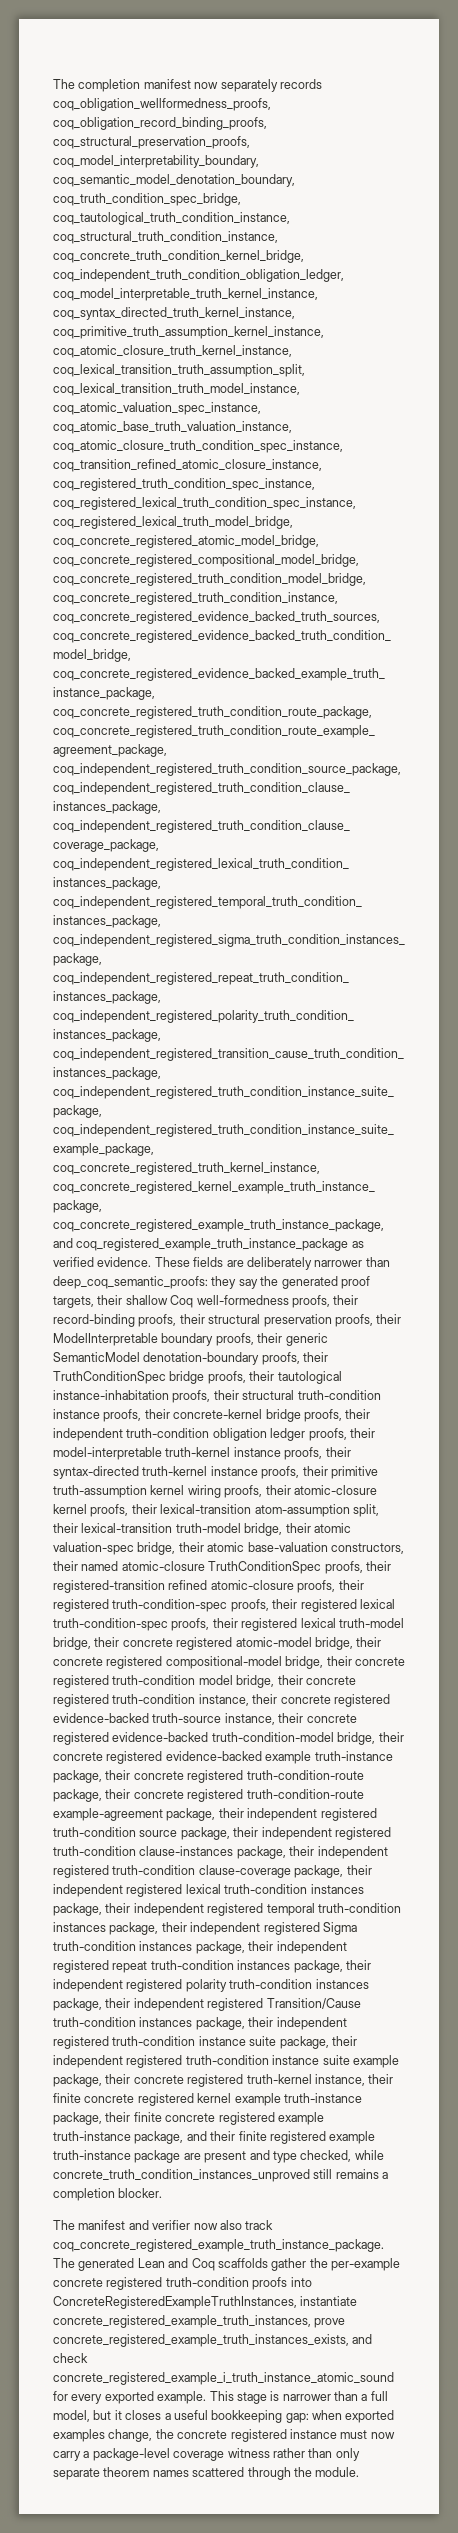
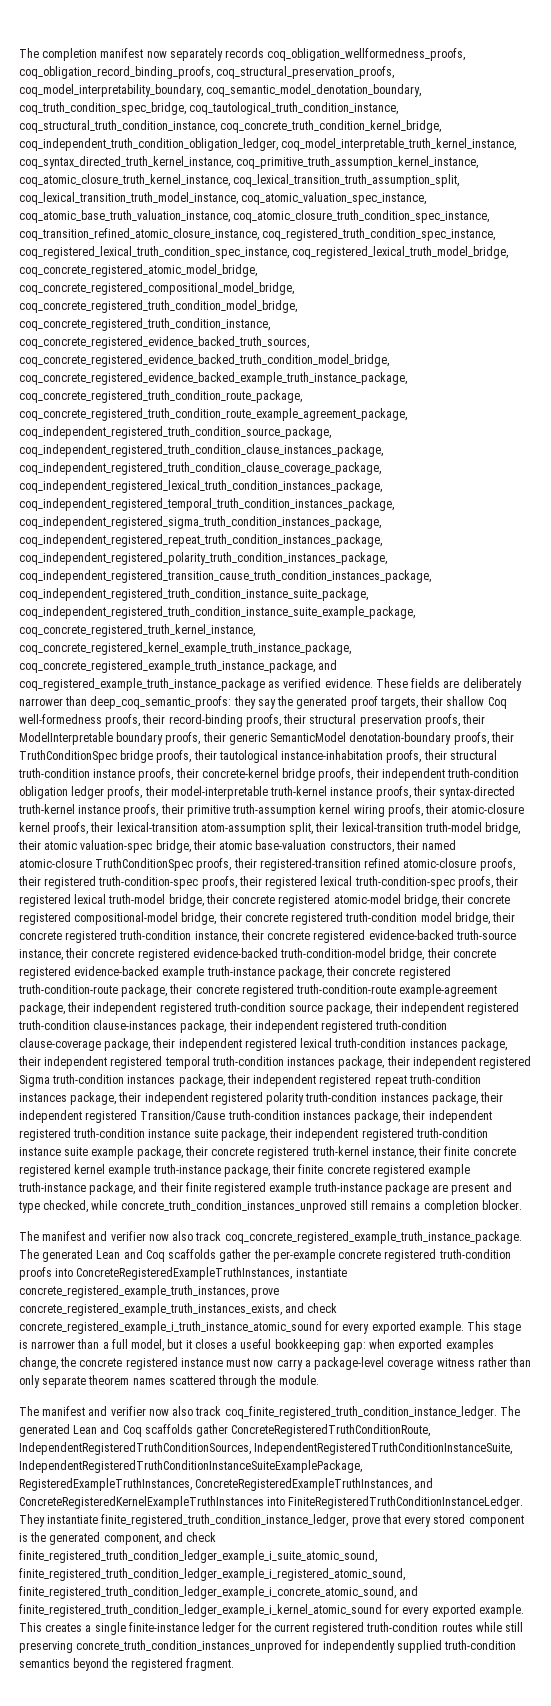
(360, 2472) none -> [19,1406,520,1419] [19,1424,431,1437] [19,1442,513,1455] [19,1460,362,1473] [19,1478,434,1491] [19,1496,524,1509] [19,1514,524,1527] [19,1532,217,1545] [19,1550,377,1563] [19,1568,405,1581] [19,1586,419,1599] [19,1604,524,1617] [19,1622,524,1635] [19,1640,517,1653] [19,1658,234,1671] // The manifest and verifier now also track coq_finite_registered_truth_condition_instance_ledger. The generated Lean and Coq scaffolds gather ConcreteRegisteredTruthConditionRoute, IndependentRegisteredTruthConditionSources, IndependentRegisteredTruthConditionInstanceSuite, IndependentRegisteredTruthConditionInstanceSuiteExamplePackage, RegisteredExampleTruthInstances, ConcreteRegisteredExampleTruthInstances, and ConcreteRegisteredKernelExampleTruthInstances into FiniteRegisteredTruthConditionInstanceLedger. They instantiate finite_registered_truth_condition_instance_ledger, prove that every stored component is the generated component, and check finite_registered_truth_condition_ledger_example_i_suite_atomic_sound, finite_registered_truth_condition_ledger_example_i_registered_atomic_sound, finite_registered_truth_condition_ledger_example_i_concrete_atomic_sound, and finite_registered_truth_condition_ledger_example_i_kernel_atomic_sound for every exported example. This creates a single finite-instance ledger for the current registered truth-condition routes while still preserving concrete_truth_condition_instances_unproved for independently supplied truth-condition semantics beyond the registered fragment.

